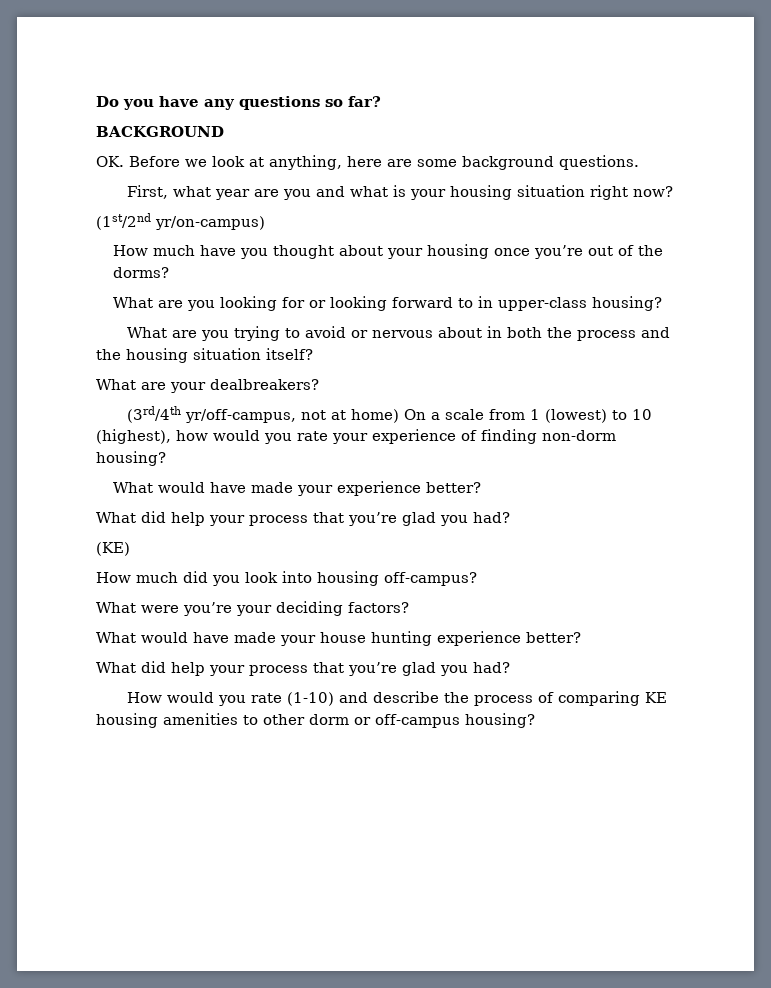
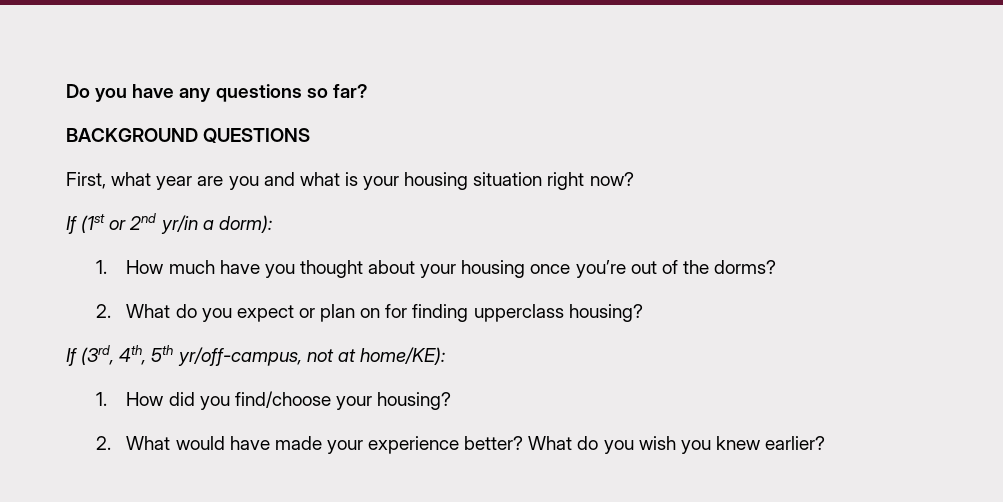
[96,155,639,170] // OK. Before we look at anything, here are some background questions. -> [203,128,311,143] QUESTIONS
[96,213,265,230] (1st/2nd yr/on-campus) // -> [66,213,272,234] [96,260,108,274] If (1st or 2nd yr/in a dorm): // 1.
[112,296,662,311] [126,326,670,341] [96,348,313,363] [96,379,319,393] [126,406,652,423] [96,429,616,444] [96,451,166,466] What are you looking for or looking forward to in upper-class housing? // What are you trying to avoid or nervous about in both the process and the housing situation itself? // What are your dealbreakers? // (3rd/4th yr/off-campus, not at home) On a scale from 1 (lowest) to 10 (highest), how would you rate your experience of finding non-dorm housing? // -> [96,304,643,322] [66,345,445,366] [96,391,452,410] [96,436,112,450] 2. What do you expect or plan on for finding upperclass housing? // If (3rd, 4th, 5th yr/off-campus, not at home/KE): // 1. How did you find/choose your housing? // 2.
[96,511,510,526] [96,542,130,556] [96,571,477,586] [96,601,409,616] [96,631,581,646] [96,661,510,676] [126,691,667,706] [96,713,535,728] // What did help your process that you’re glad you had? // (KE) // How much did you look into housing off-campus? // What were you’re your deciding factors? // What would have made your house hunting experience better? // What did help your process that you’re glad you had? // How would you rate (1-10) and describe the process of comparing KE housing amenities to other dorm or off-campus housing? -> [528,436,826,454] What do you wish you knew earlier?

